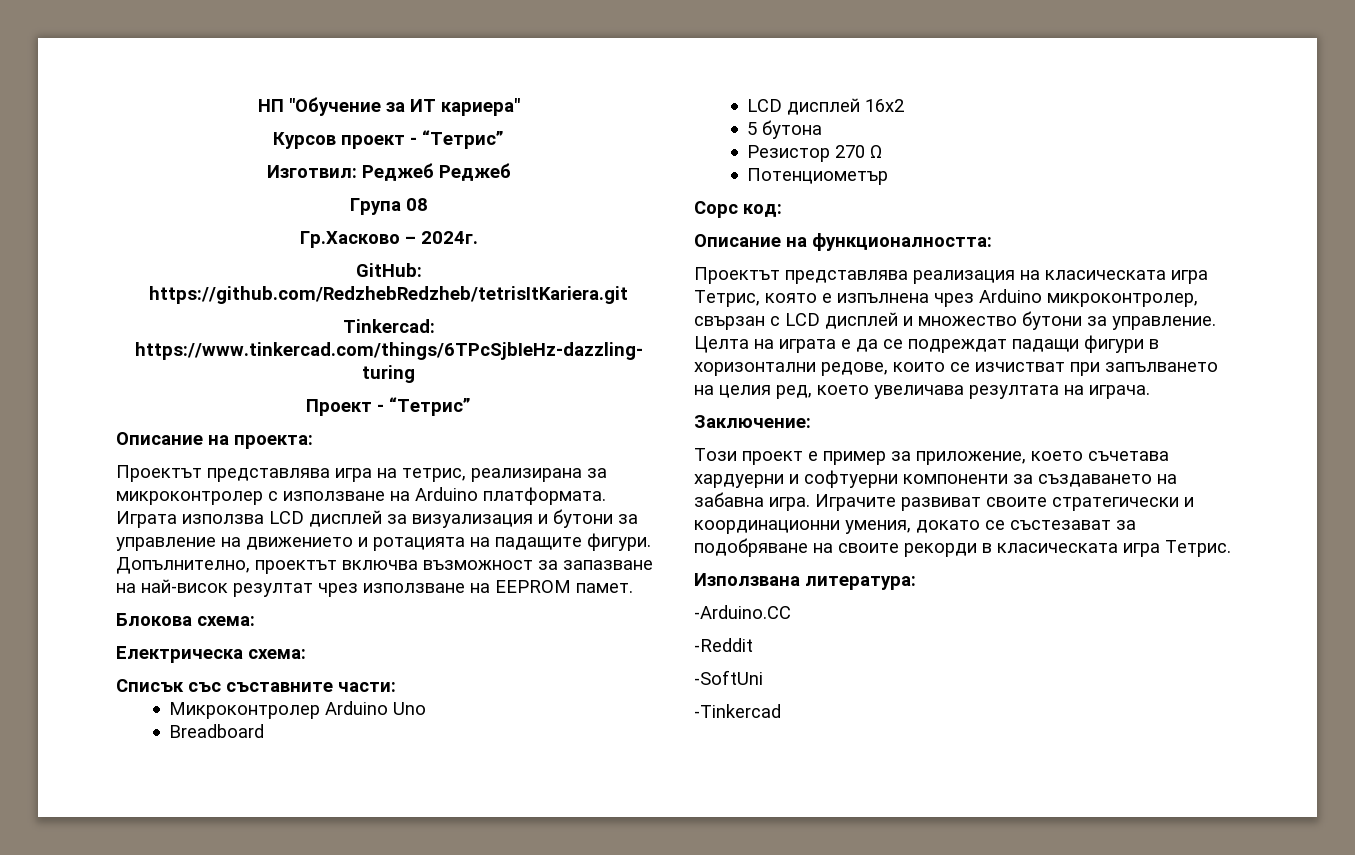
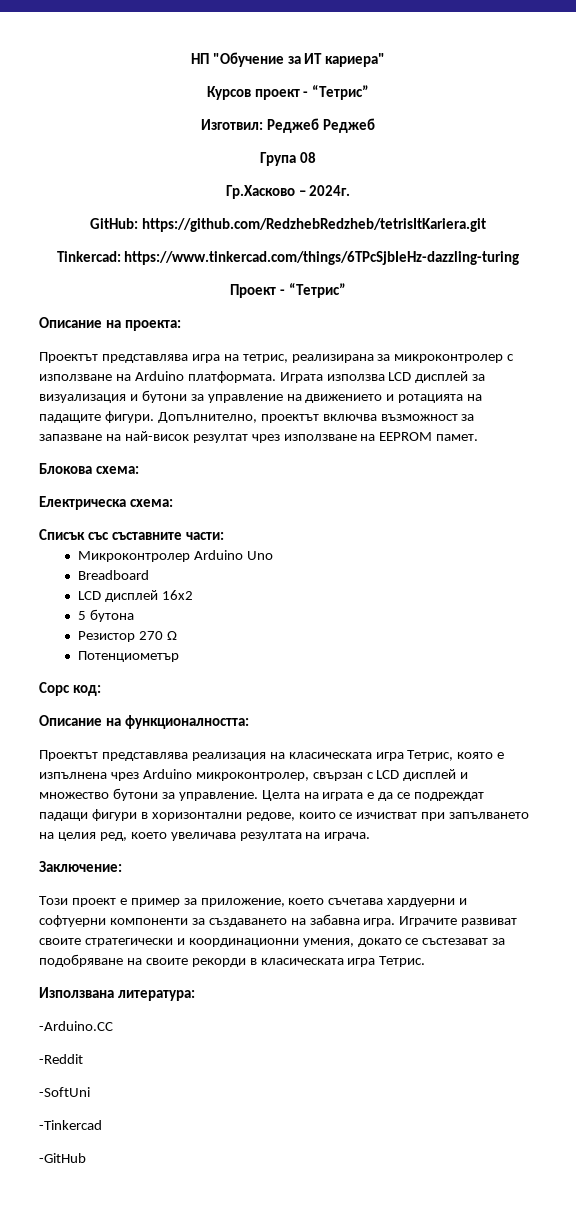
(781, 711) none -> [39,1153,86,1163] // -GitHub

